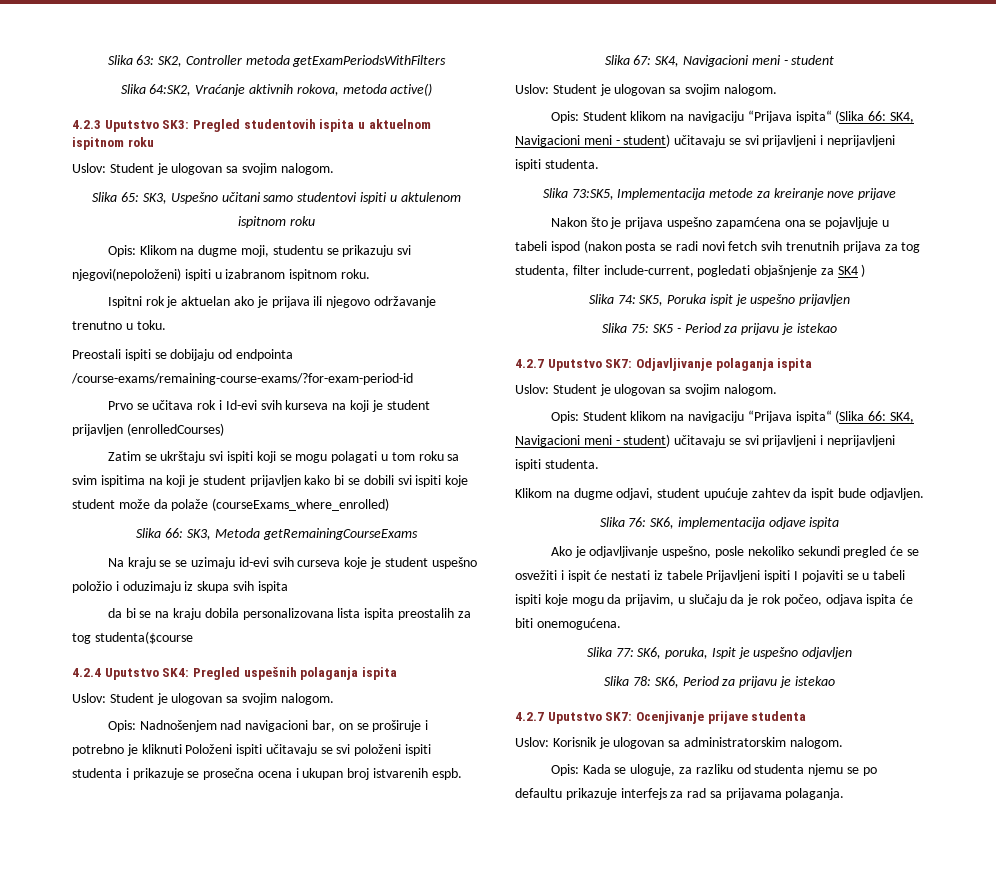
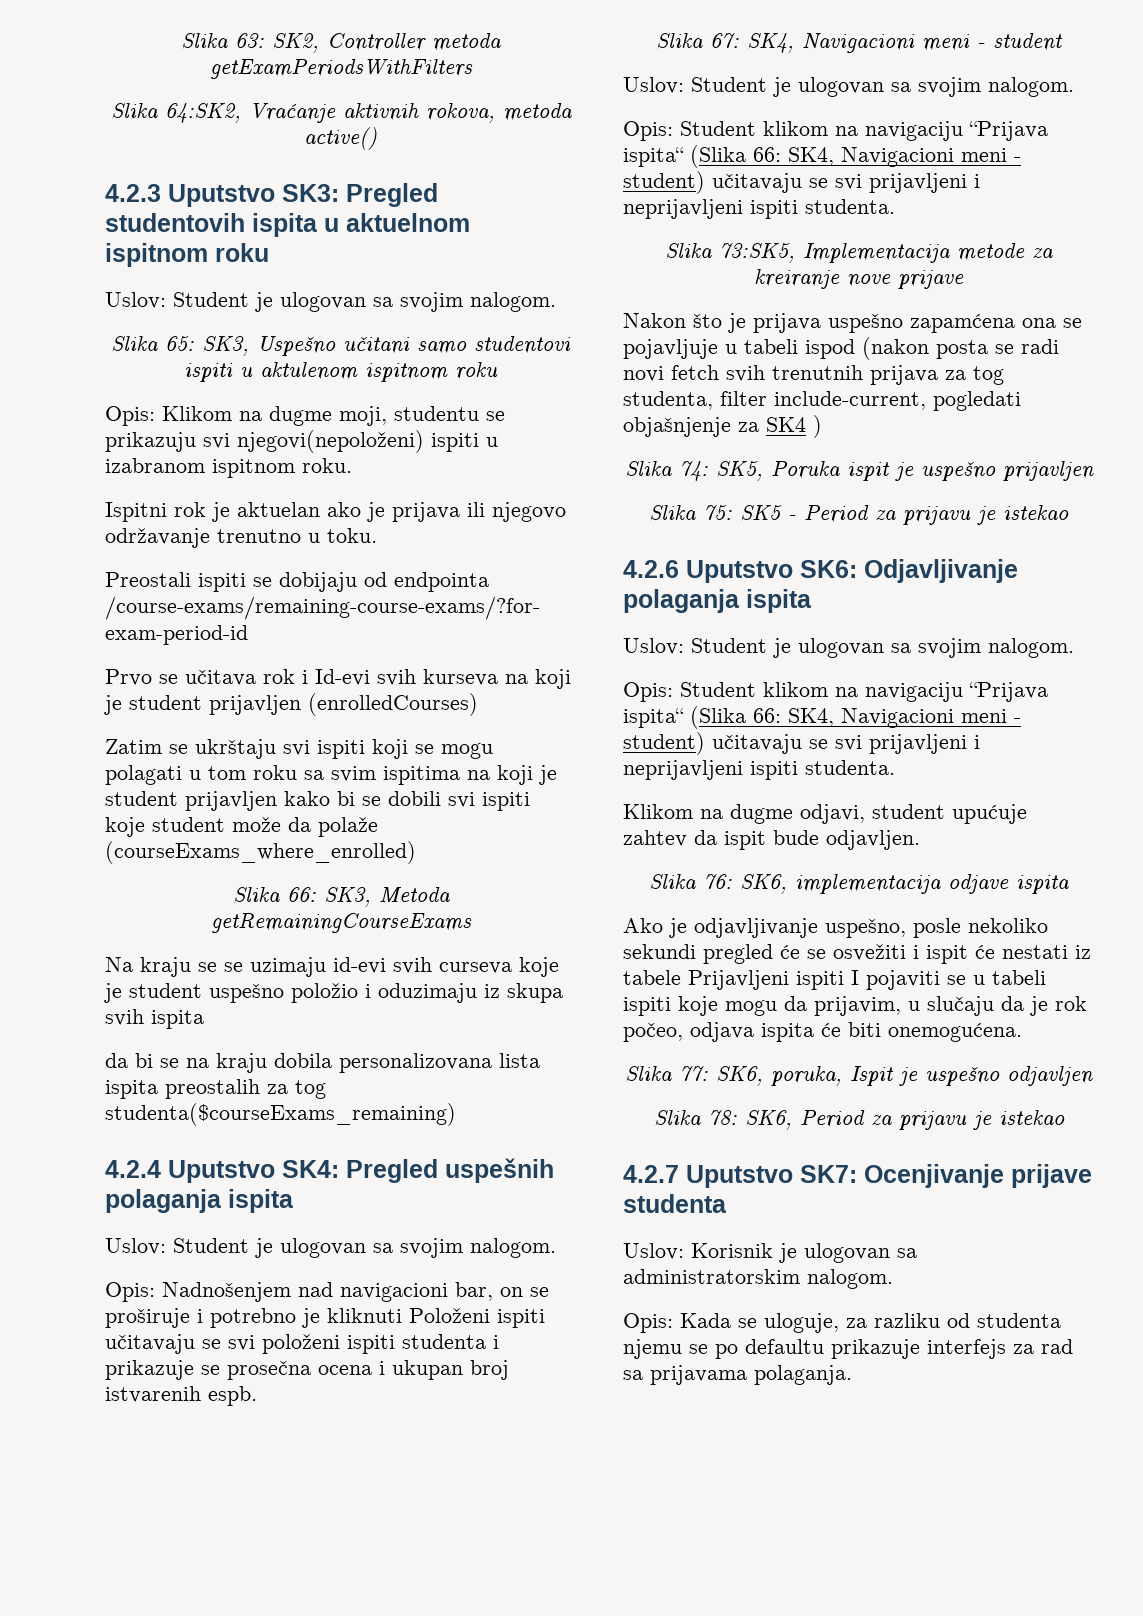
[94,631,193,644] studenta($course -> [105,1103,456,1126] studenta($courseExams_remaining)
[515,359,633,371] 4.2.7 Uputstvo SK7: -> [623,560,857,583] 4.2.6 Uputstvo SK6:

